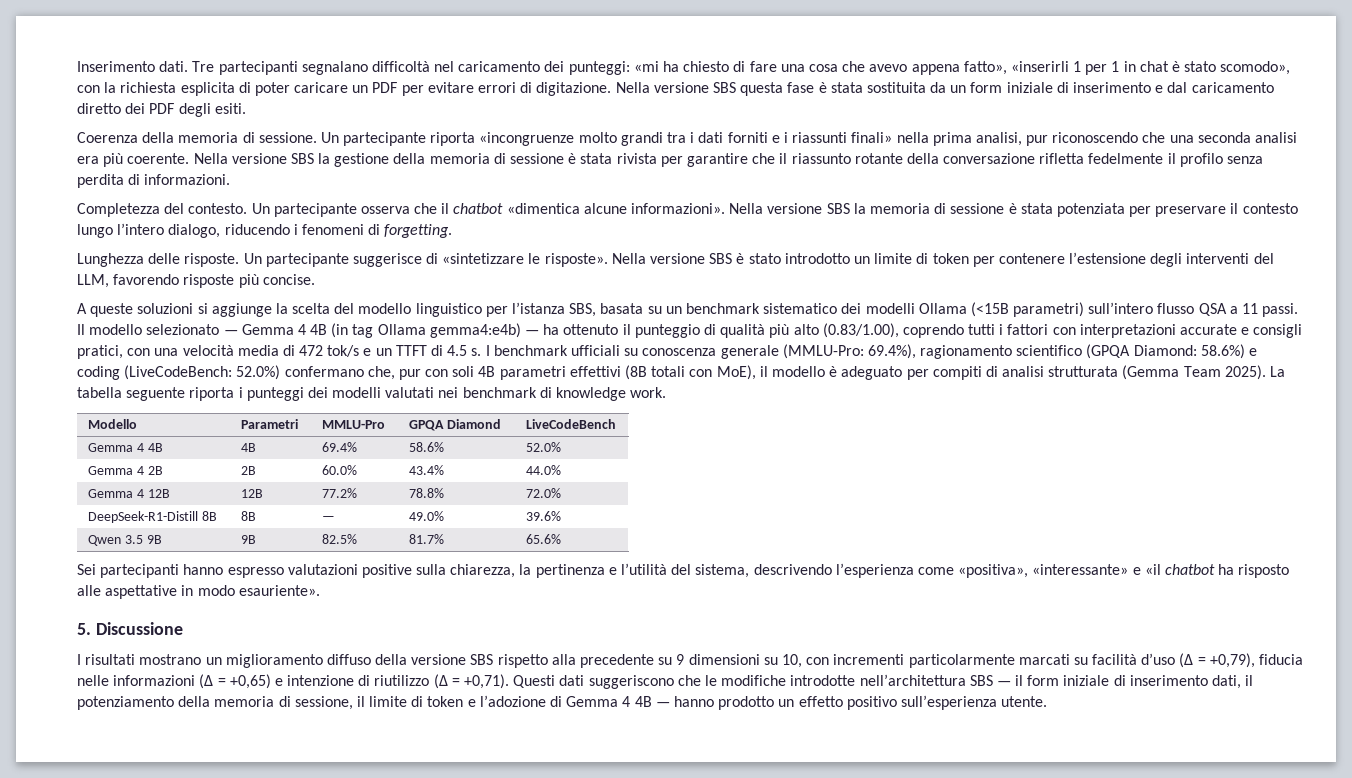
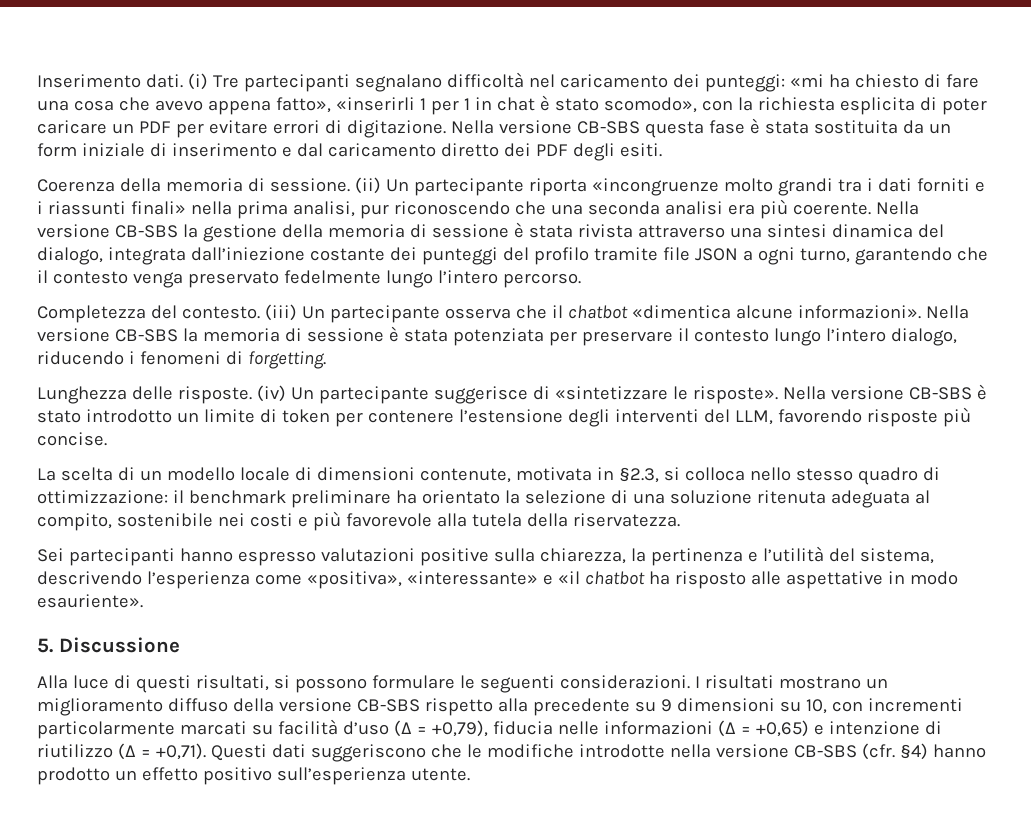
(189, 66) none -> [187,73,208,90] (i)
[712,82,736,93] SBS -> [576,121,640,134] CB-SBS
(317, 137) none -> [354,177,381,194] (ii)
[290,153,314,164] SBS -> [114,225,178,238] CB-SBS
[660,153,1263,167] [77,174,231,188] per garantire che il riassunto rotante della conversazione rifletta fedelmente il profilo senza perdita di informazioni. -> [637,224,944,238] [37,247,988,265] [37,270,581,288] attraverso una sintesi dinamica del dialogo, integrata dall’iniezione costante dei punteggi del profilo tramite file JSON a ogni turno, garantendo che il contesto venga preservato fedelmente lungo l’intero percorso.
(248, 208) none -> [264,304,297,321] (iii)
[826,203,850,214] SBS -> [114,329,178,342] CB-SBS
(240, 260) none -> [256,385,286,402] (iv)
[709,253,733,264] SBS -> [908,387,972,400] CB-SBS
[77,302,1299,317] [77,323,1303,338] [77,344,1257,359] [77,365,1285,380] [77,387,667,401] [88,419,138,429] [241,419,299,429] [322,420,386,429] [409,419,502,431] [526,419,617,429] [88,443,163,452] [241,443,257,452] [322,442,358,452] [409,442,445,452] [526,442,562,452] [88,466,163,475] [241,466,257,475] [322,465,358,475] [409,465,445,475] [526,465,562,475] [88,489,170,498] [241,489,264,498] [322,488,358,498] [409,488,445,498] [526,488,562,498] [88,511,218,523] [241,511,257,521] [322,516,336,521] [409,511,445,521] [526,511,562,521] [88,535,162,546] [241,535,257,544] [322,534,358,544] [409,534,445,544] [526,534,562,544] A queste soluzioni si aggiunge la scelta del modello linguistico per l’istanza SBS, basata su un benchmark sistematico dei modelli Ollama (<15B parametri) sull’intero flusso QSA a 11 passi. Il modello selezionato — Gemma 4 4B (in tag Ollama gemma4:e4b) — ha ottenuto il punteggio di qualità più alto (0.83/1.00), coprendo tutti i fattori con interpretazioni accurate e consigli pratici, con una velocità media di 472 tok/s e un TTFT di 4.5 s. I benchmark ufficiali su conoscenza generale (MMLU-Pro: 69.4%), ragionamento scientifico (GPQA Diamond: 58.6%) e coding (LiveCodeBench: 52.0%) confermano che, pur con soli 4B parametri effettivi (8B totali con MoE), il modello è adeguato per compiti di analisi strutturata (Gemma Team 2025). La tabella seguente riporta i punteggi dei modelli valutati nei benchmark di knowledge work. // Modello | Parametri | MMLU-Pro | GPQA Diamond | LiveCodeBench // Gemma 4 4B | 4B | 69.4% | 58.6% | 52.0% // Gemma 4 2B | 2B | 60.0% | 43.4% | 44.0% // Gemma 4 12B | 12B | 77.2% | 78.8% | 72.0% // DeepSeek-R1-Distill 8B | 8B | — | 49.0% | 39.6% // Qwen 3.5 9B | 9B | 82.5% | 81.7% | 65.6% -> [37,467,940,485] [37,490,930,508] [37,511,680,531] La scelta di un modello locale di dimensioni contenute, motivata in §2.3, si colloca nello stesso quadro di ottimizzazione: il benchmark preliminare ha orientato la selezione di una soluzione ritenuta adeguata al compito, sostenibile nei costi e più favorevole alla tutela della riservatezza.
(183, 628) none -> [37,675,690,693] Alla luce di questi risultati, si possono formulare le seguenti considerazioni.
[470,654,494,665] SBS -> [356,699,420,712] CB-SBS
[859,674,1254,689] [77,695,670,710] nell’architettura SBS — il form iniziale di inserimento dati, il potenziamento della memoria di sessione, il limite di token e l’adozione di Gemma 4 4B — -> [669,743,928,760] nella versione CB-SBS (cfr. §4)

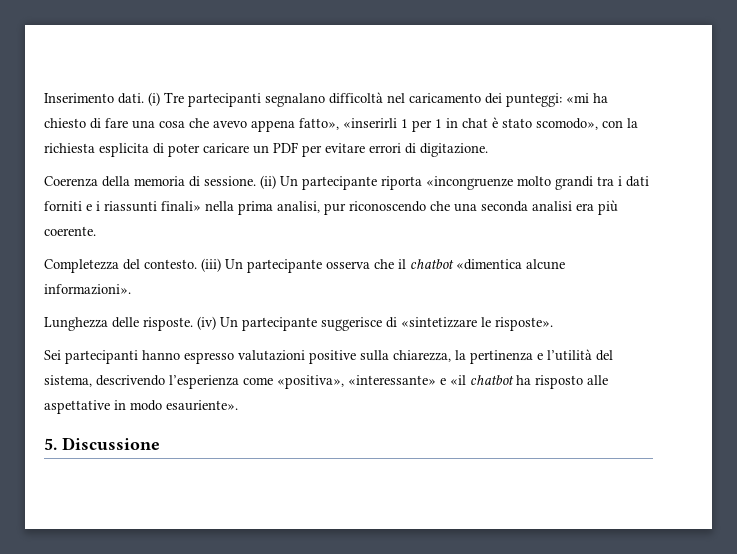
[450,118,951,138] [37,143,662,161] Nella versione CB-SBS questa fase è stata sostituita da un form iniziale di inserimento e dal caricamento diretto dei PDF degli esiti. -> (488, 150) none
[875,201,919,215] [37,222,944,242] [37,247,988,265] [37,270,581,288] Nella versione CB-SBS la gestione della memoria di sessione è stata rivista attraverso una sintesi dinamica del dialogo, integrata dall’iniezione costante dei punteggi del profilo tramite file JSON a ogni turno, garantendo che il contesto venga preservato fedelmente lungo l’intero percorso. -> (96, 231) none
[925,305,969,319] [37,326,957,346] [37,351,326,369] Nella versione CB-SBS la memoria di sessione è stata potenziata per preservare il contesto lungo l’intero dialogo, riducendo i fenomeni di forgetting. -> (131, 289) none
[782,384,987,400] [37,407,971,427] [37,432,107,446] [37,467,940,485] [37,490,930,508] [37,511,680,531] Nella versione CB-SBS è stato introdotto un limite di token per contenere l’estensione degli interventi del LLM, favorendo risposte più concise. // La scelta di un modello locale di dimensioni contenute, motivata in §2.3, si colloca nello stesso quadro di ottimizzazione: il benchmark preliminare ha orientato la selezione di una soluzione ritenuta adeguata al compito, sostenibile nei costi e più favorevole alla tutela della riservatezza. -> (553, 324) none
[37,675,888,693] [37,698,963,716] [37,719,942,739] [37,743,986,762] [37,767,470,785] // Alla luce di questi risultati, si possono formulare le seguenti considerazioni. I risultati mostrano un miglioramento diffuso della versione CB-SBS rispetto alla precedente su 9 dimensioni su 10, con incrementi particolarmente marcati su facilità d’uso (Δ = +0,79), fiducia nelle informazioni (Δ = +0,65) e intenzione di riutilizzo (Δ = +0,71). Questi dati suggeriscono che le modifiche introdotte nella versione CB-SBS (cfr. §4) hanno prodotto un effetto positivo sull’esperienza utente. -> (160, 443) none

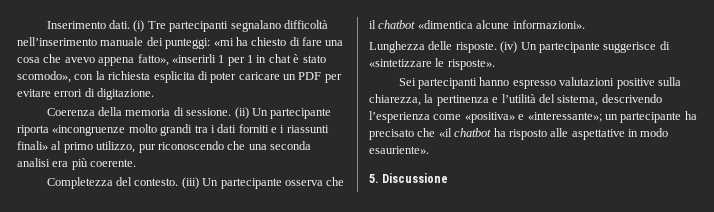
[387,93,481,103] nel caricamento -> [17,37,144,46] nell’inserimento manuale
[205,201,320,215] nella prima analisi, -> [51,141,136,153] al primo utilizzo,
[277,375,446,389] «positiva», «interessante» e -> [464,111,697,123] [369,128,436,140] «positiva» e «interessante»; un partecipante ha precisato che

